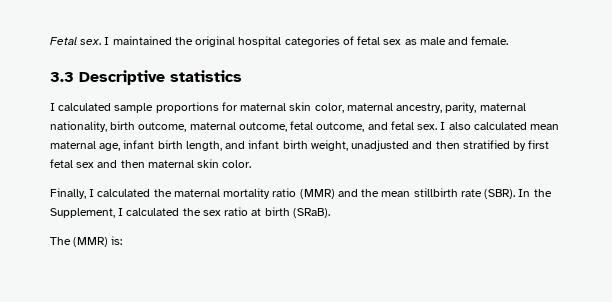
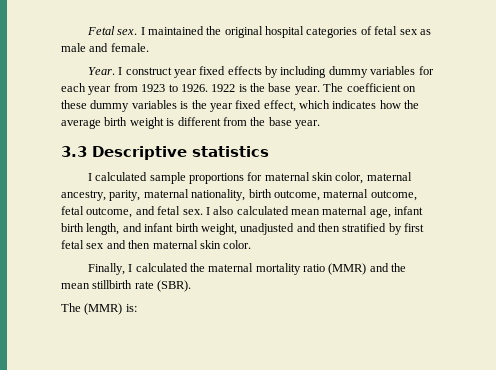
(509, 40) none -> [87,66,434,78] [61,83,416,95] [61,100,420,112] [61,117,320,129] // Year. I construct year fixed effects by including dummy variables for each year from 1923 to 1926. 1922 is the base year. The coefficient on these dummy variables is the year fixed effect, which indicates how the average birth weight is different from the base year.
[518,189,552,197] [50,207,330,218] In the Supplement, I calculated the sex ratio at birth (SRaB). -> (192, 286) none

